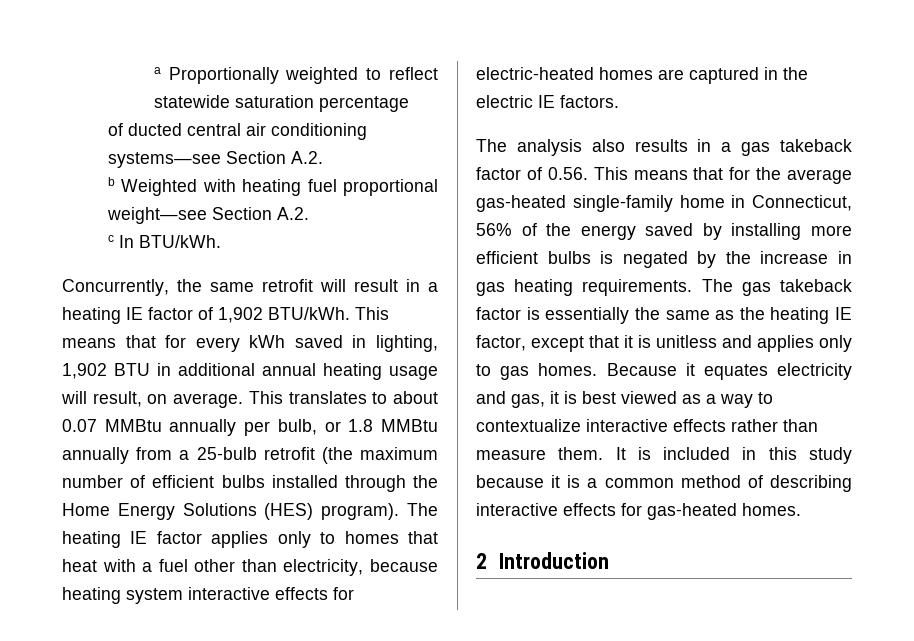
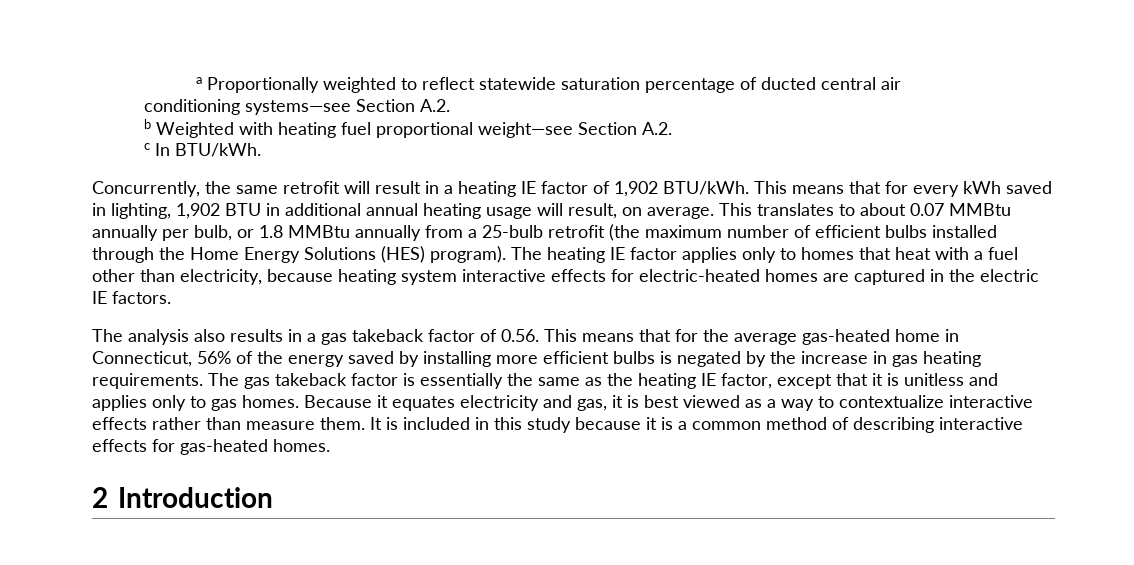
(409, 104) // -> (735, 85) none
(266, 129) none -> (901, 83) //
[572,195,673,212] single-family -> (890, 337) none

